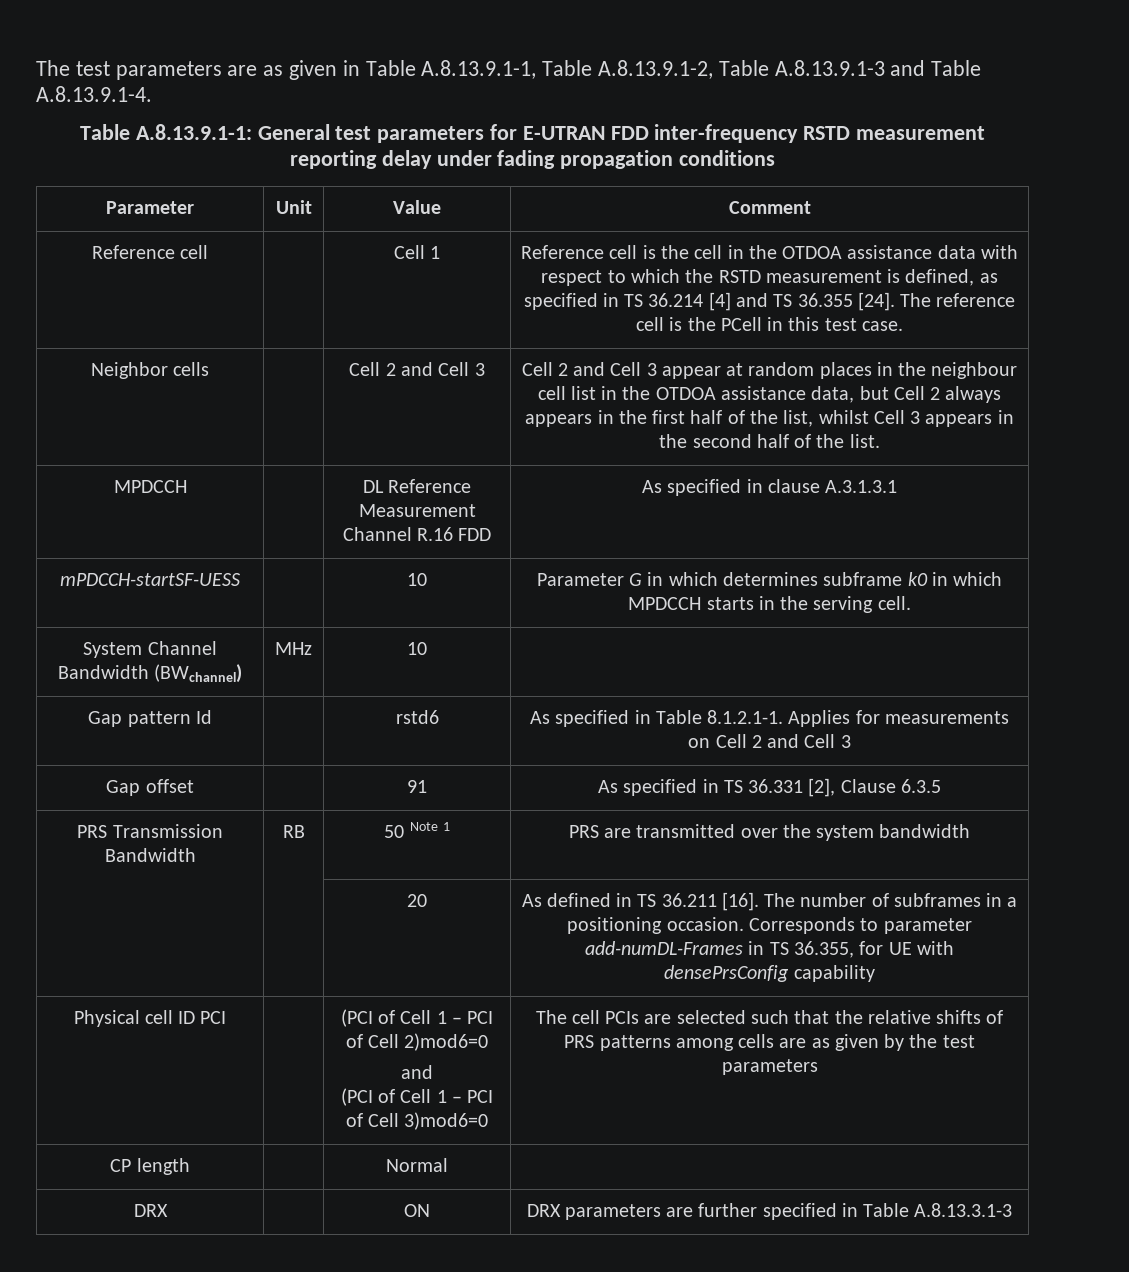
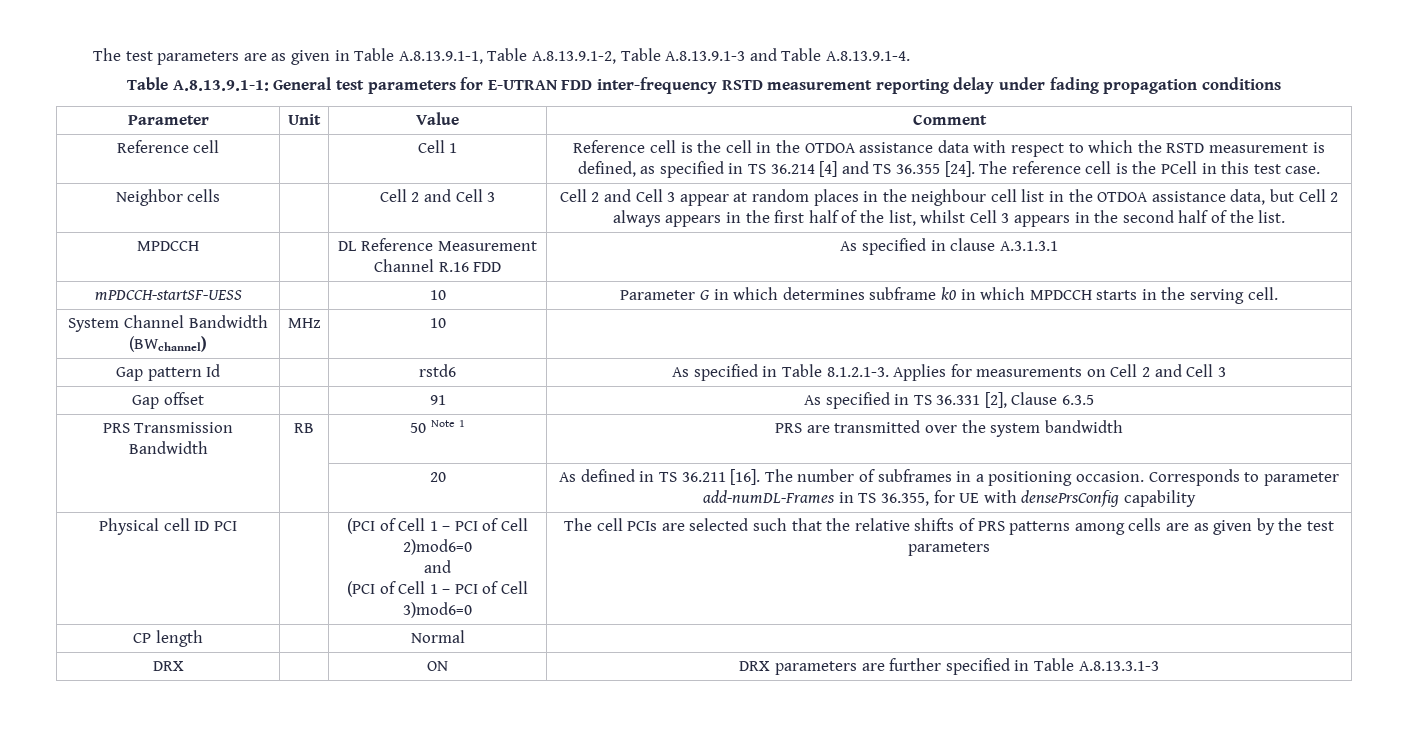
[707,710,784,724] 8.1.2.1-1. -> [826,367,889,377] 8.1.2.1-3.

